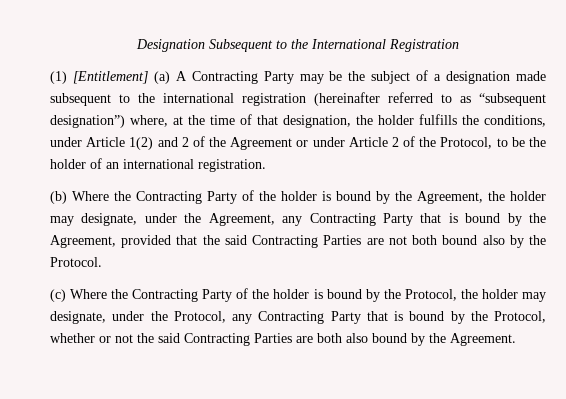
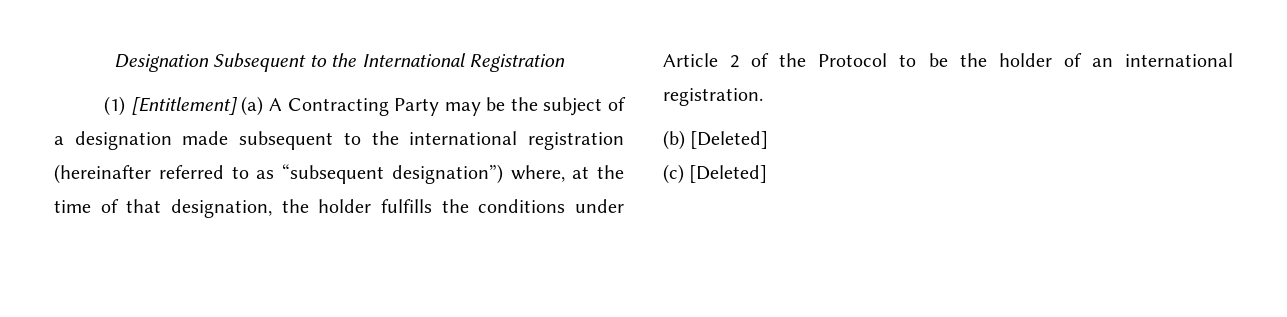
[484,115,546,127] [50,136,309,150] conditions, under Article 1(2) and 2 of the Agreement or -> [478,199,566,213] conditions
[440,137,493,149] Protocol, -> [818,53,888,67] Protocol
[72,190,546,204] [50,213,547,226] [50,235,546,248] [50,257,102,267] [50,288,546,302] [50,311,546,324] [50,333,516,346] Where the Contracting Party of the holder is bound by the Agreement, the holder may designate, under the Agreement, any Contracting Party that is bound by the Agreement, provided that the said Contracting Parties are not both bound also by the Protocol. // (c) Where the Contracting Party of the holder is bound by the Protocol, the holder may designate, under the Protocol, any Contracting Party that is bound by the Protocol, whether or not the said Contracting Parties are both also bound by the Agreement. -> [690,131,769,149] [663,164,768,184] [Deleted] // (c) [Deleted]

